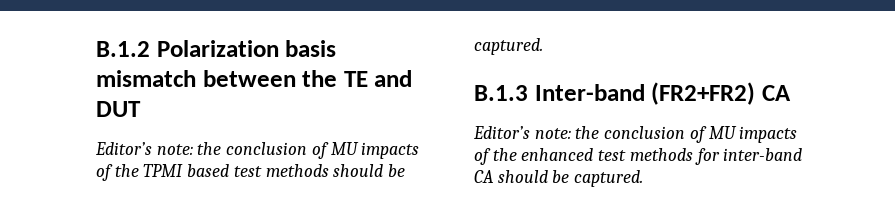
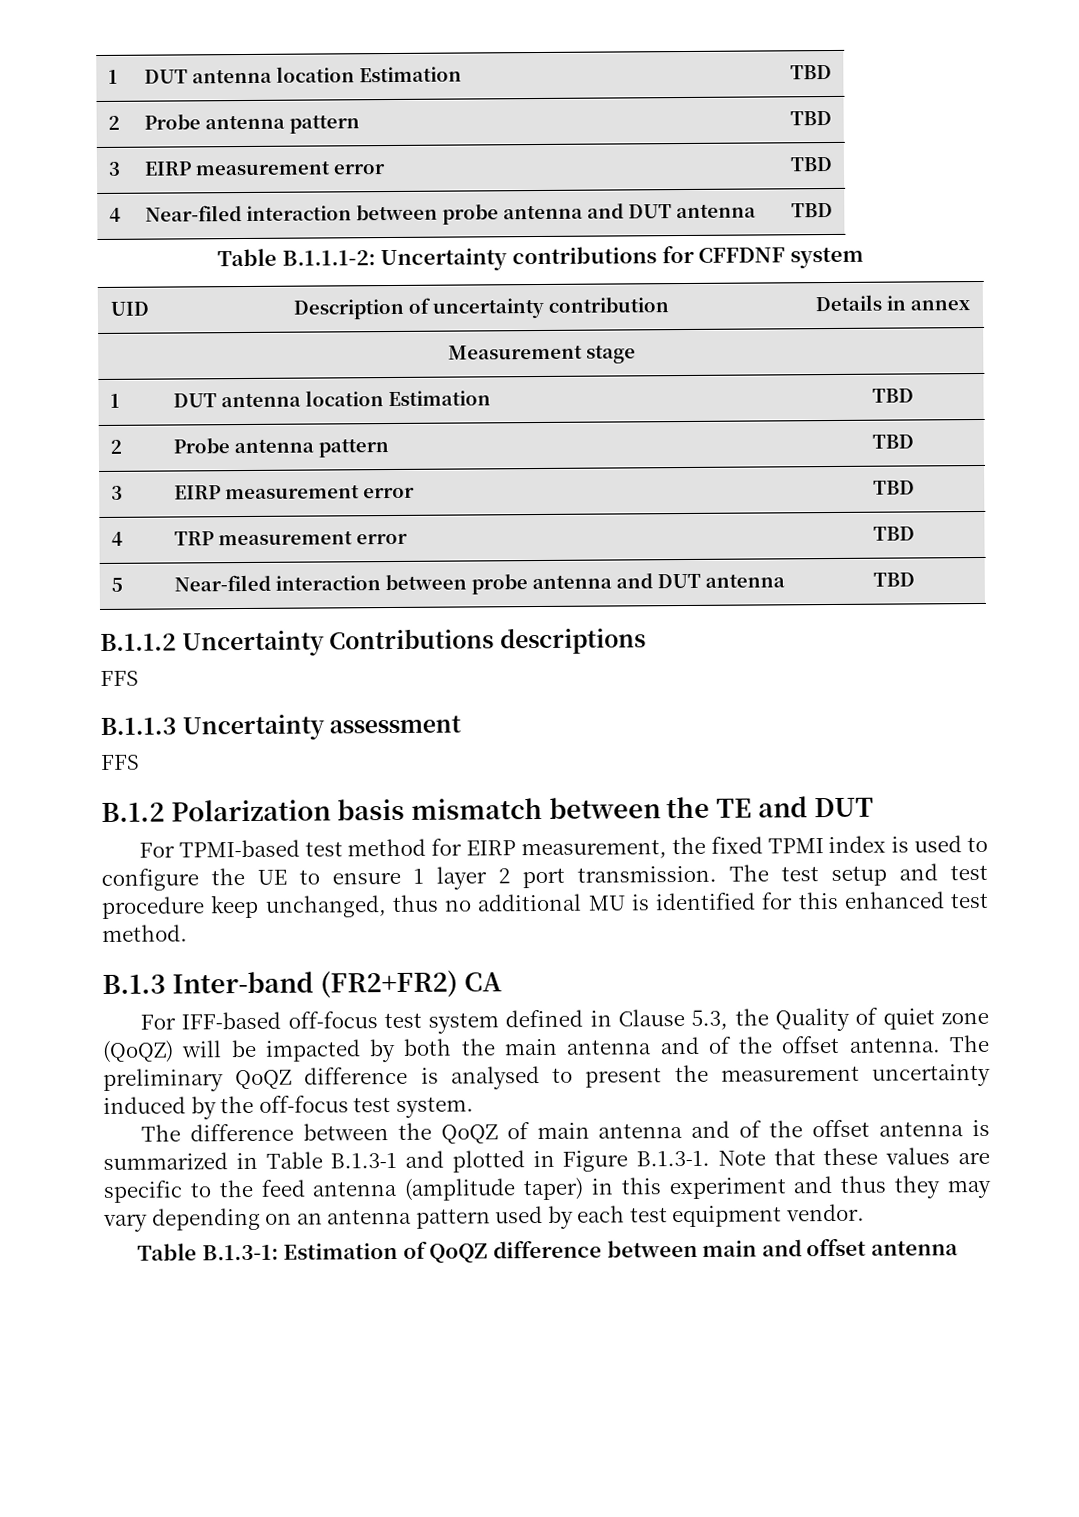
(96, 49) none -> [108,69,119,84] [144,66,463,84] [790,64,832,80] [108,115,121,130] [144,114,361,134] [790,110,832,126] [108,161,122,176] [144,161,387,176] [790,156,833,172] [109,207,122,222] [145,203,757,225] [791,202,833,218] [217,245,864,272] [110,301,149,316] [293,297,669,320] [814,294,970,312] [447,344,636,364] [110,393,121,408] [173,390,492,408] [872,388,914,403] [110,439,123,454] [173,438,390,458] [872,434,914,449] [111,485,124,500] [174,485,416,500] [873,480,915,495] [111,531,124,546] [174,531,409,546] [873,526,915,541] [111,577,124,592] [174,573,786,595] [873,572,915,587] [100,627,646,657] [100,670,139,686] [100,714,462,741] [100,754,140,770] 1 | DUT antenna location Estimation | TBD // 2 | Probe antenna pattern | TBD // 3 | EIRP measurement error | TBD // 4 | Near-filed interaction between probe antenna and DUT antenna | TBD // Table B.1.1.1-2: Uncertainty contributions for CFFDNF system // UID | Description of uncertainty contribution | Details in annex // Measurement stage // 1 | DUT antenna location Estimation | TBD // 2 | Probe antenna pattern | TBD // 3 | EIRP measurement error | TBD // 4 | TRP measurement error | TBD // 5 | Near-filed interaction between probe antenna and DUT antenna | TBD // B.1.1.2 Uncertainty Contributions descriptions // FFS // B.1.1.3 Uncertainty assessment // FFS //
[95,142,420,159] [96,164,406,181] [474,38,543,55] [474,82,791,105] [473,126,798,143] [474,148,803,165] [474,170,644,187] Editor’s note: the conclusion of MU impacts of the TPMI based test methods should be captured. // B.1.3 Inter-band (FR2+FR2) CA // Editor’s note: the conclusion of MU impacts of the enhanced test methods for inter-band CA should be captured. -> [138,835,989,860] [101,863,988,891] [101,891,989,919] [102,924,188,942] [102,970,502,999] [139,1007,989,1034] [102,1034,991,1063] [103,1063,991,1092] [103,1095,474,1120] [140,1119,991,1144] [103,1147,991,1173] [103,1175,992,1203] [103,1203,865,1232] [137,1238,958,1263] For TPMI-based test method for EIRP measurement, the fixed TPMI index is used to configure the UE to ensure 1 layer 2 port transmission. The test setup and test procedure keep unchanged, thus no additional MU is identified for this enhanced test method. // B.1.3 Inter-band (FR2+FR2) CA // For IFF-based off-focus test system defined in Clause 5.3, the Quality of quiet zone (QoQZ) will be impacted by both the main antenna and of the offset antenna. The preliminary QoQZ difference is analysed to present the measurement uncertainty induced by the off-focus test system. // The difference between the QoQZ of main antenna and of the offset antenna is summarized in Table B.1.3-1 and plotted in Figure B.1.3-1. Note that these values are specific to the feed antenna (amplitude taper) in this experiment and thus they may vary depending on an antenna pattern used by each test equipment vendor. // Table B.1.3-1: Estimation of QoQZ difference between main and offset antenna

